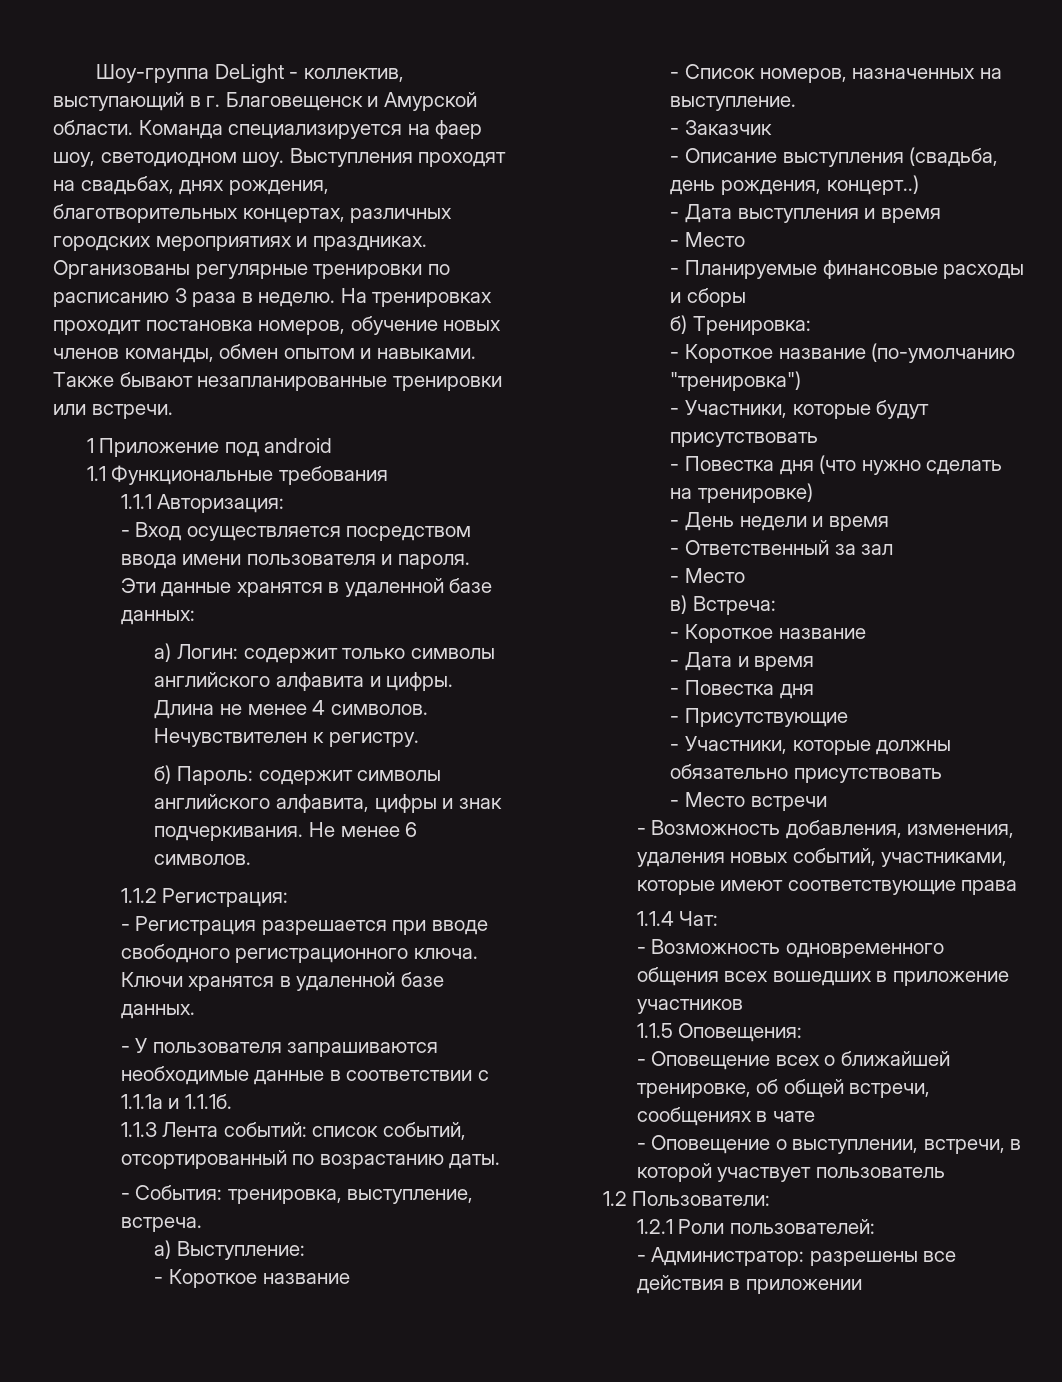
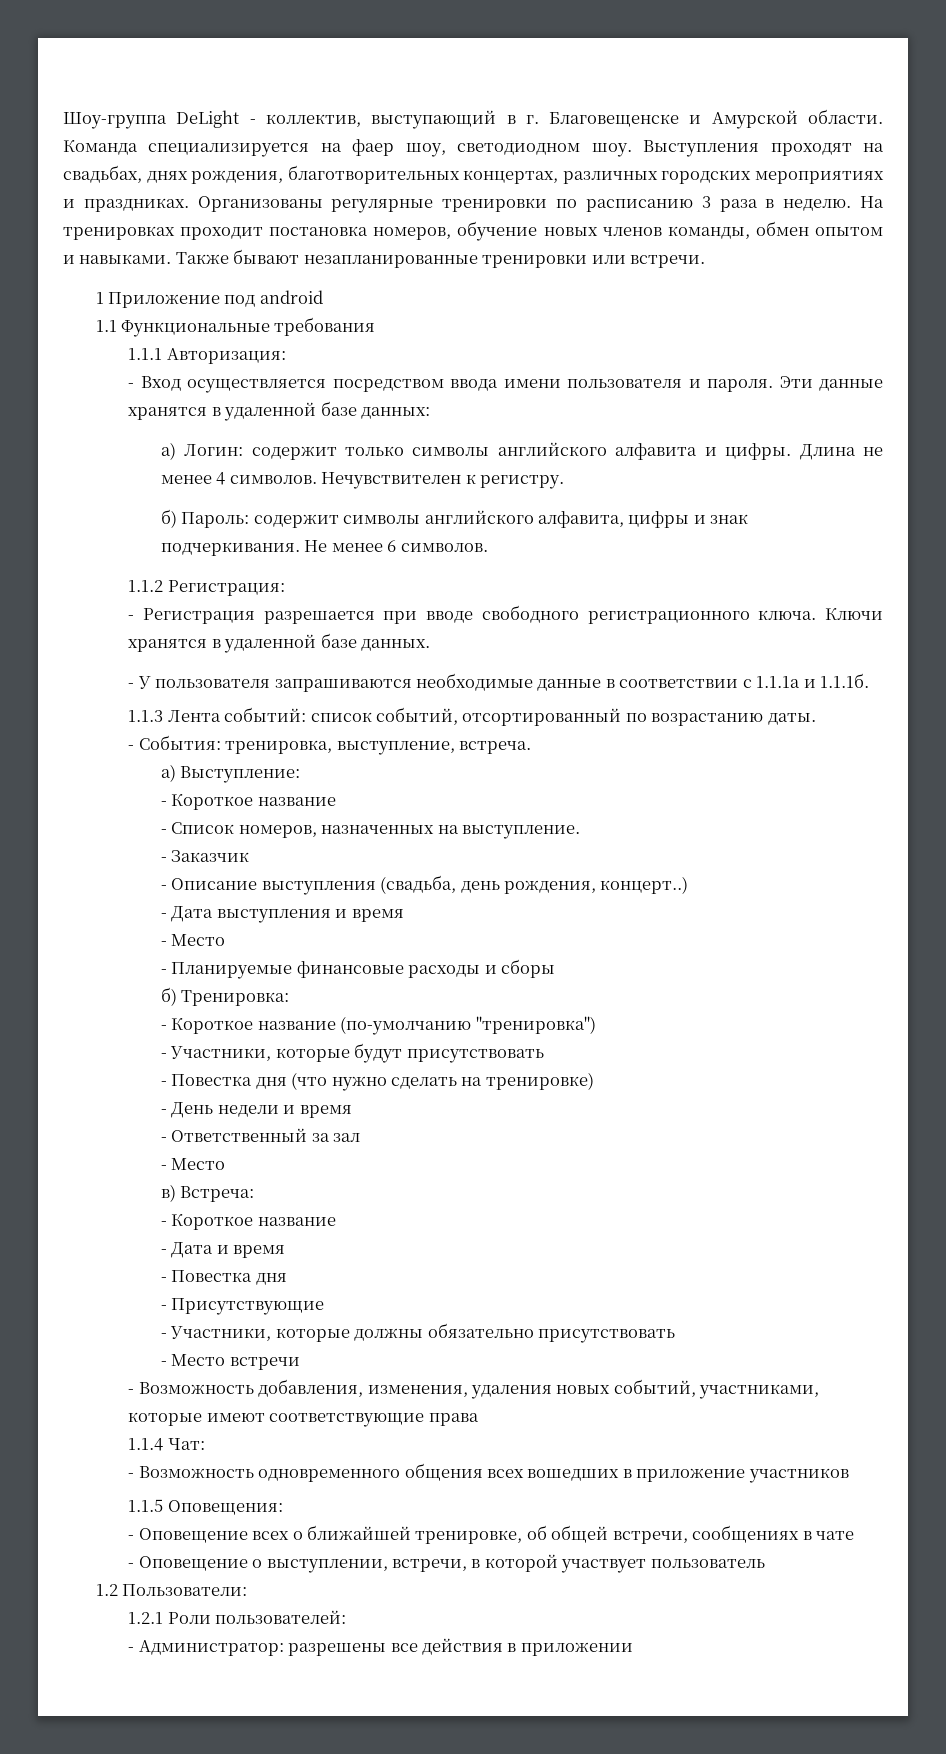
[225,92,363,111] Благовещенск -> [549,112,680,127] Благовещенске

